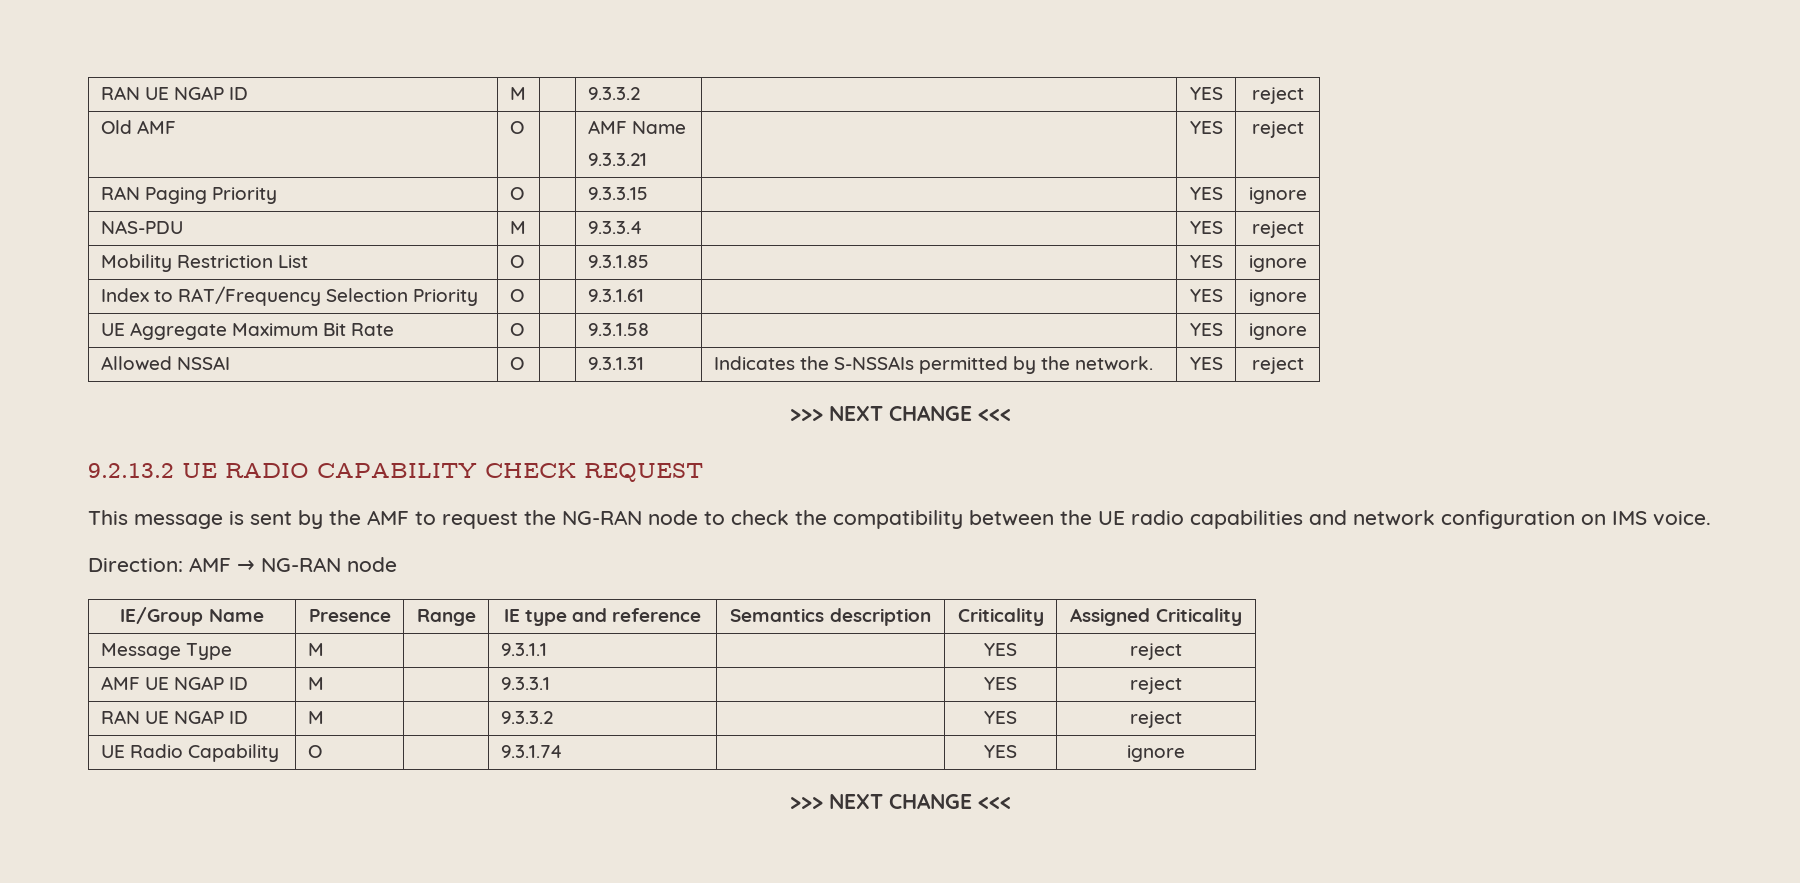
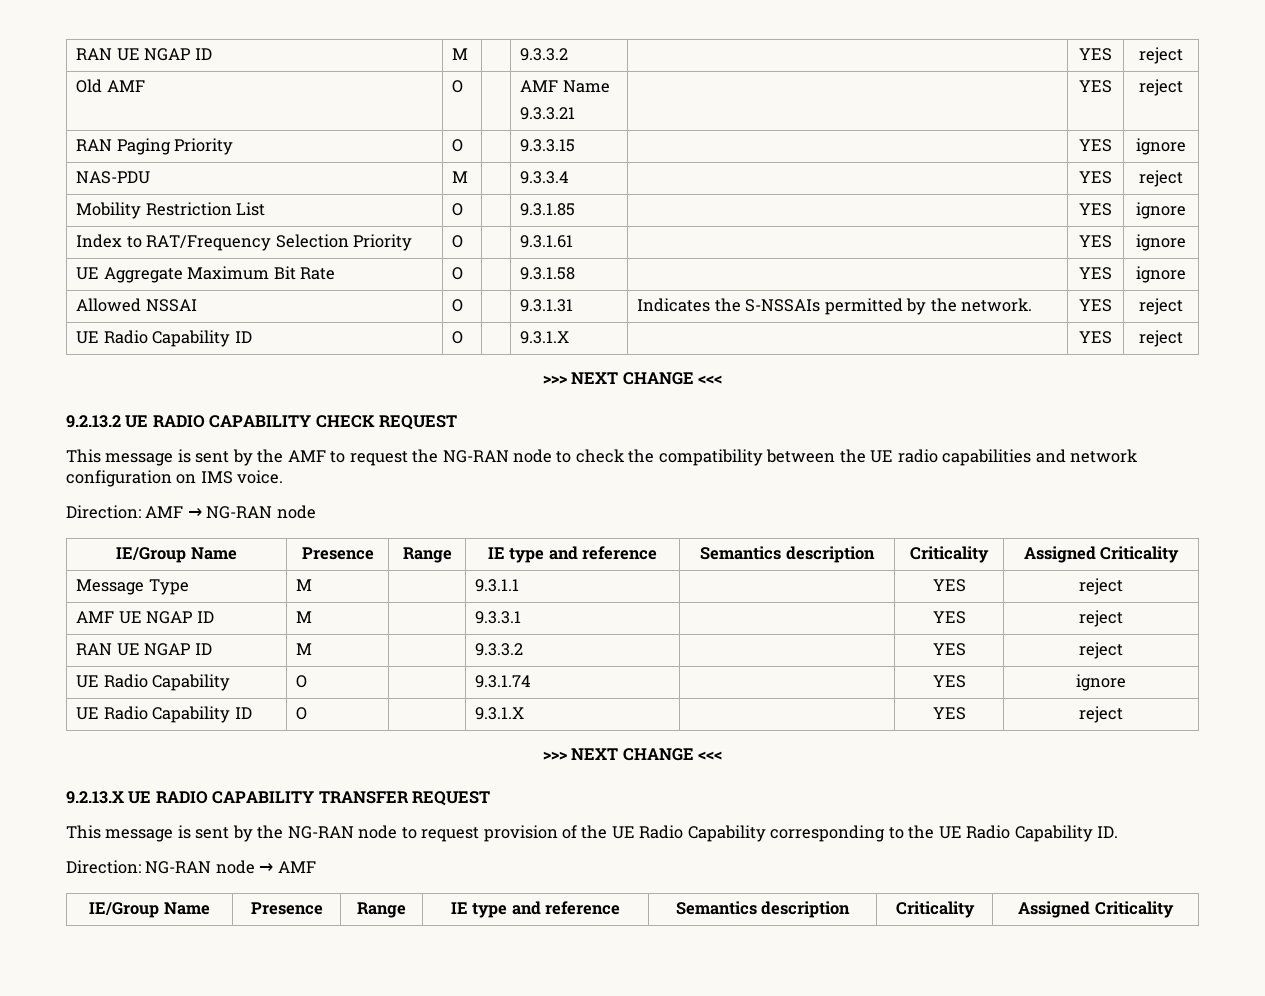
(1304, 365) none -> [76,330,252,347] [452,331,464,344] [520,331,570,344] [1079,331,1112,344] [1139,330,1183,347] // UE Radio Capability ID | O | | 9.3.1.X | | YES | reject
[789,793,1011,809] // >>> NEXT CHANGE <<< -> [76,706,252,723] [296,707,308,720] [475,707,525,720] [932,707,966,720] [1079,706,1123,723] [542,748,723,761] [66,791,491,806] [66,825,1119,842] [66,860,316,874] [89,902,210,918] [250,902,323,915] [357,902,407,918] [450,901,621,918] [675,901,851,918] [895,901,975,918] [1018,901,1174,918] // UE Radio Capability ID | O | | 9.3.1.X | | YES | reject // >>> NEXT CHANGE <<< // 9.2.13.X UE RADIO CAPABILITY TRANSFER REQUEST // This message is sent by the NG-RAN node to request provision of the UE Radio Capability corresponding to the UE Radio Capability ID. // Direction: NG-RAN node → AMF // IE/Group Name | Presence | Range | IE type and reference | Semantics description | Criticality | Assigned Criticality

